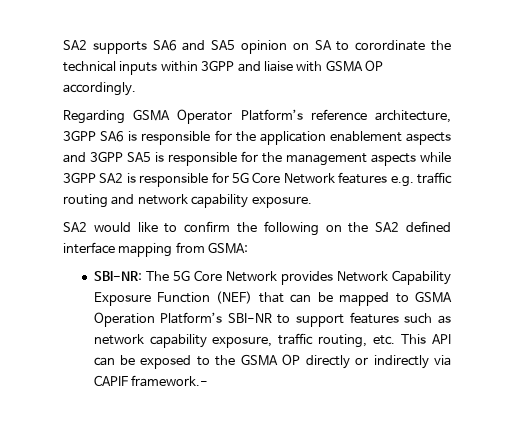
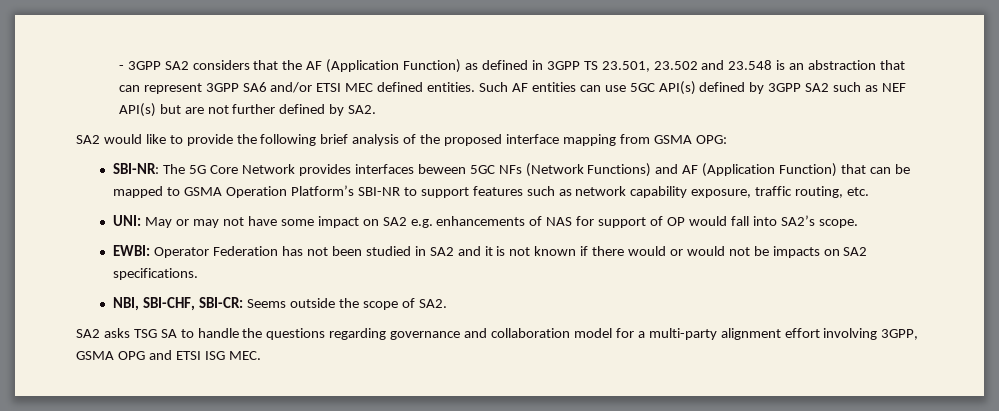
[63,40,452,54] [63,60,383,75] [63,82,136,96] [63,109,451,124] [63,130,451,145] [63,151,451,166] [63,172,452,187] [63,194,312,208] SA2 supports SA6 and SA5 opinion on SA to corordinate the technical inputs within 3GPP and liaise with GSMA OP accordingly. // Regarding GSMA Operator Platform’s reference architecture, 3GPP SA6 is responsible for the application enablement aspects and 3GPP SA5 is responsible for the management aspects while 3GPP SA2 is responsible for 5G Core Network features e.g. traffic routing and network capability exposure. -> [118,59,906,73] [118,81,906,95] [118,103,377,117] - 3GPP SA2 considers that the AF (Application Function) as defined in 3GPP TS 23.501, 23.502 and 23.548 is an abstraction that can represent 3GPP SA6 and/or ETSI MEC defined entities. Such AF entities can use 5GC API(s) defined by 3GPP SA2 such as NEF API(s) but are not further defined by SA2.
[184,221,231,233] confirm -> [186,134,233,146] provide
[325,221,452,233] on the SA2 defined -> [320,134,503,146] brief analysis of the proposed
[208,242,249,254] GSMA: -> [653,135,727,144] GSMA OPG:
[336,270,451,285] [93,291,253,306] Network Capability Exposure Function (NEF) -> [354,163,838,177] interfaces beween 5GC NFs (Network Functions) and AF (Application Function)
[401,334,451,344] [93,354,452,369] [93,375,208,387] This API can be exposed to the GSMA OP directly or indirectly via CAPIF framework.- -> [113,215,858,228] [113,245,868,258] [113,268,199,280] [113,297,447,311] [76,328,919,340] [76,350,261,360] // UNI: May or may not have some impact on SA2 e.g. enhancements of NAS for support of OP would fall into SA2’s scope. // EWBI: Operator Federation has not been studied in SA2 and it is not known if there would or would not be impacts on SA2 specifications. // NBI, SBI-CHF, SBI-CR: Seems outside the scope of SA2. // SA2 asks TSG SA to handle the questions regarding governance and collaboration model for a multi-party alignment effort involving 3GPP, GSMA OPG and ETSI ISG MEC.

